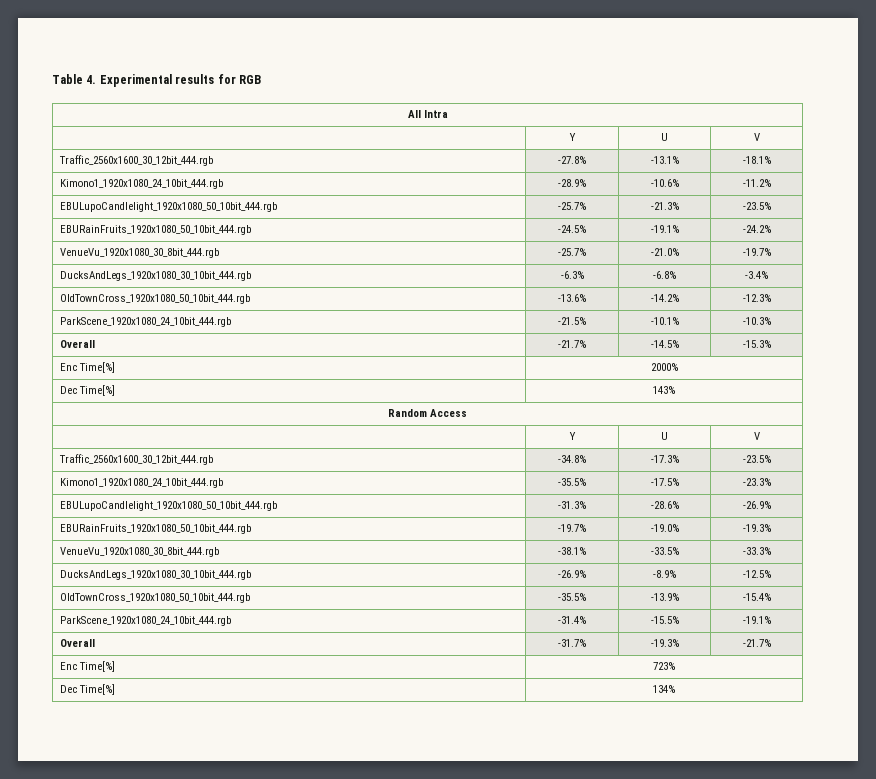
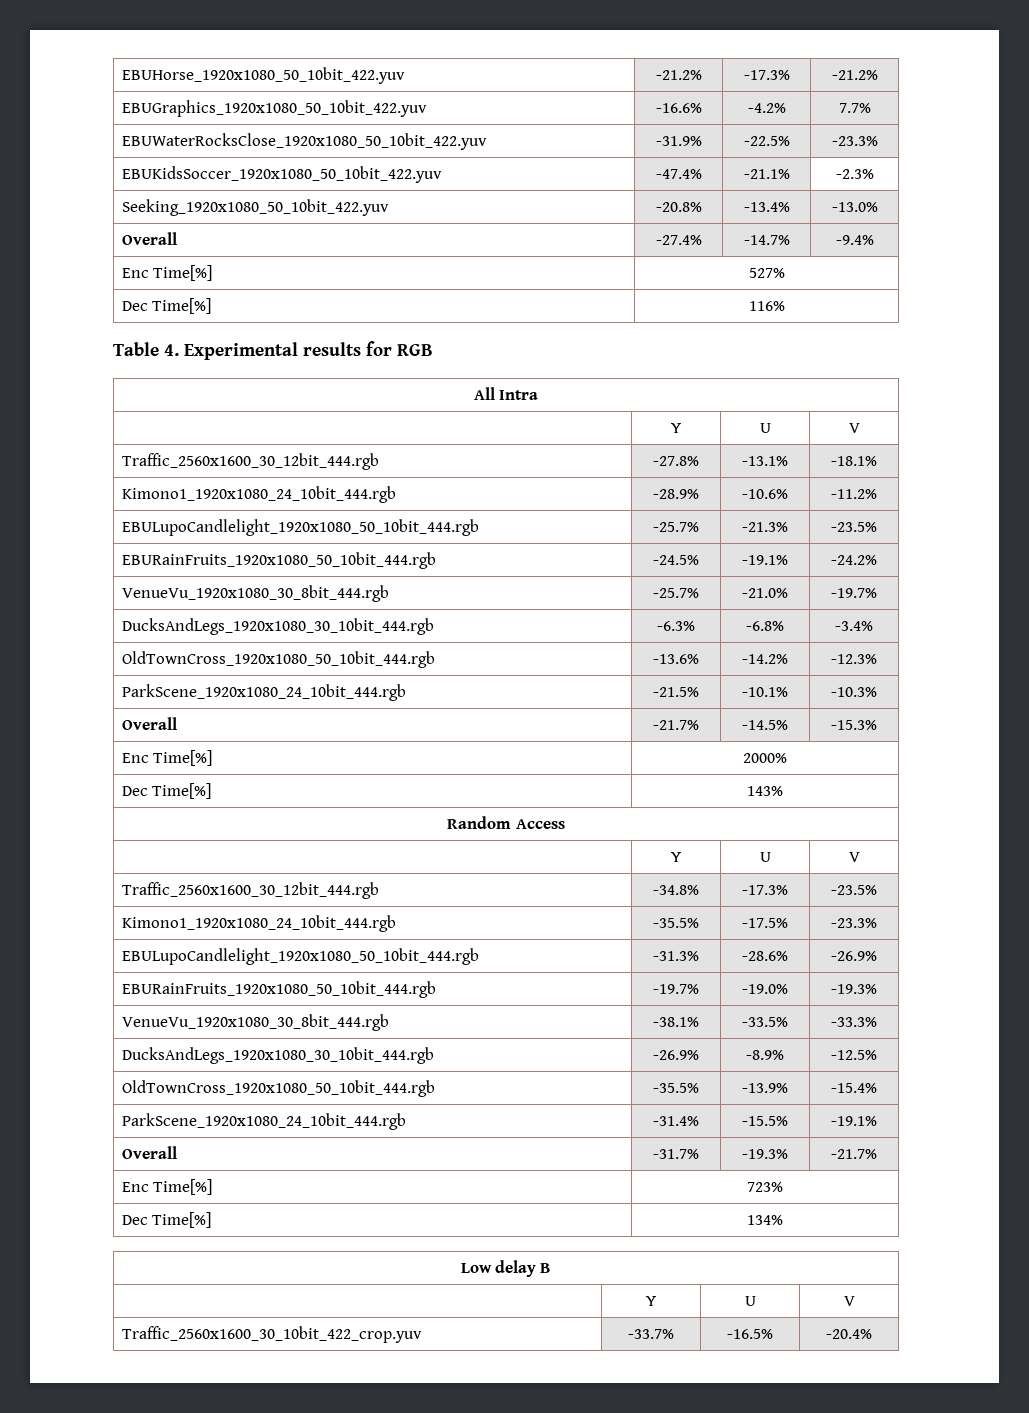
(52, 79) none -> [121,67,405,84] [655,70,702,80] [743,70,790,80] [831,70,878,80] [121,100,427,117] [655,103,702,113] [747,103,786,113] [838,103,871,113] [121,133,487,150] [655,136,702,146] [743,136,790,146] [831,136,878,146] [121,166,442,183] [655,169,702,179] [743,169,790,179] [835,169,874,179] [121,199,389,216] [655,202,702,212] [743,202,790,212] [831,202,878,212] [121,232,177,245] [655,235,702,245] [743,235,790,245] [835,235,874,245] [121,265,213,281] [748,268,785,278] [121,298,212,314] [748,301,785,311] EBUHorse_1920x1080_50_10bit_422.yuv | -21.2% | -17.3% | -21.2% // EBUGraphics_1920x1080_50_10bit_422.yuv | -16.6% | -4.2% | 7.7% // EBUWaterRocksClose_1920x1080_50_10bit_422.yuv | -31.9% | -22.5% | -23.3% // EBUKidsSoccer_1920x1080_50_10bit_422.yuv | -47.4% | -21.1% | -2.3% // Seeking_1920x1080_50_10bit_422.yuv | -20.8% | -13.4% | -13.0% // Overall | -27.4% | -14.7% | -9.4% // Enc Time[%] | 527% // Dec Time[%] | 116% //
(675, 689) none -> [460,1260,552,1277] [646,1296,656,1306] [744,1296,756,1306] [843,1296,855,1306] [121,1326,422,1343] [628,1329,674,1339] [727,1329,773,1339] [826,1329,872,1339] // Low delay B // | Y | U | V // Traffic_2560x1600_30_10bit_422_crop.yuv | -33.7% | -16.5% | -20.4%

